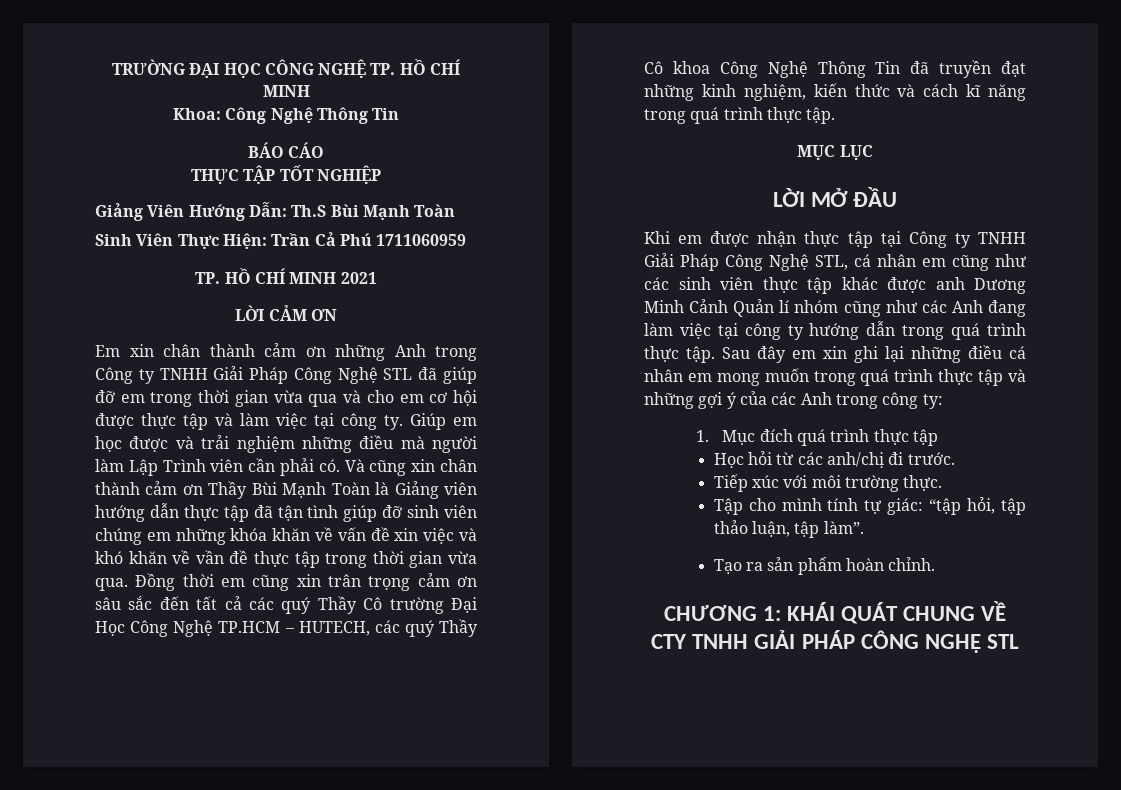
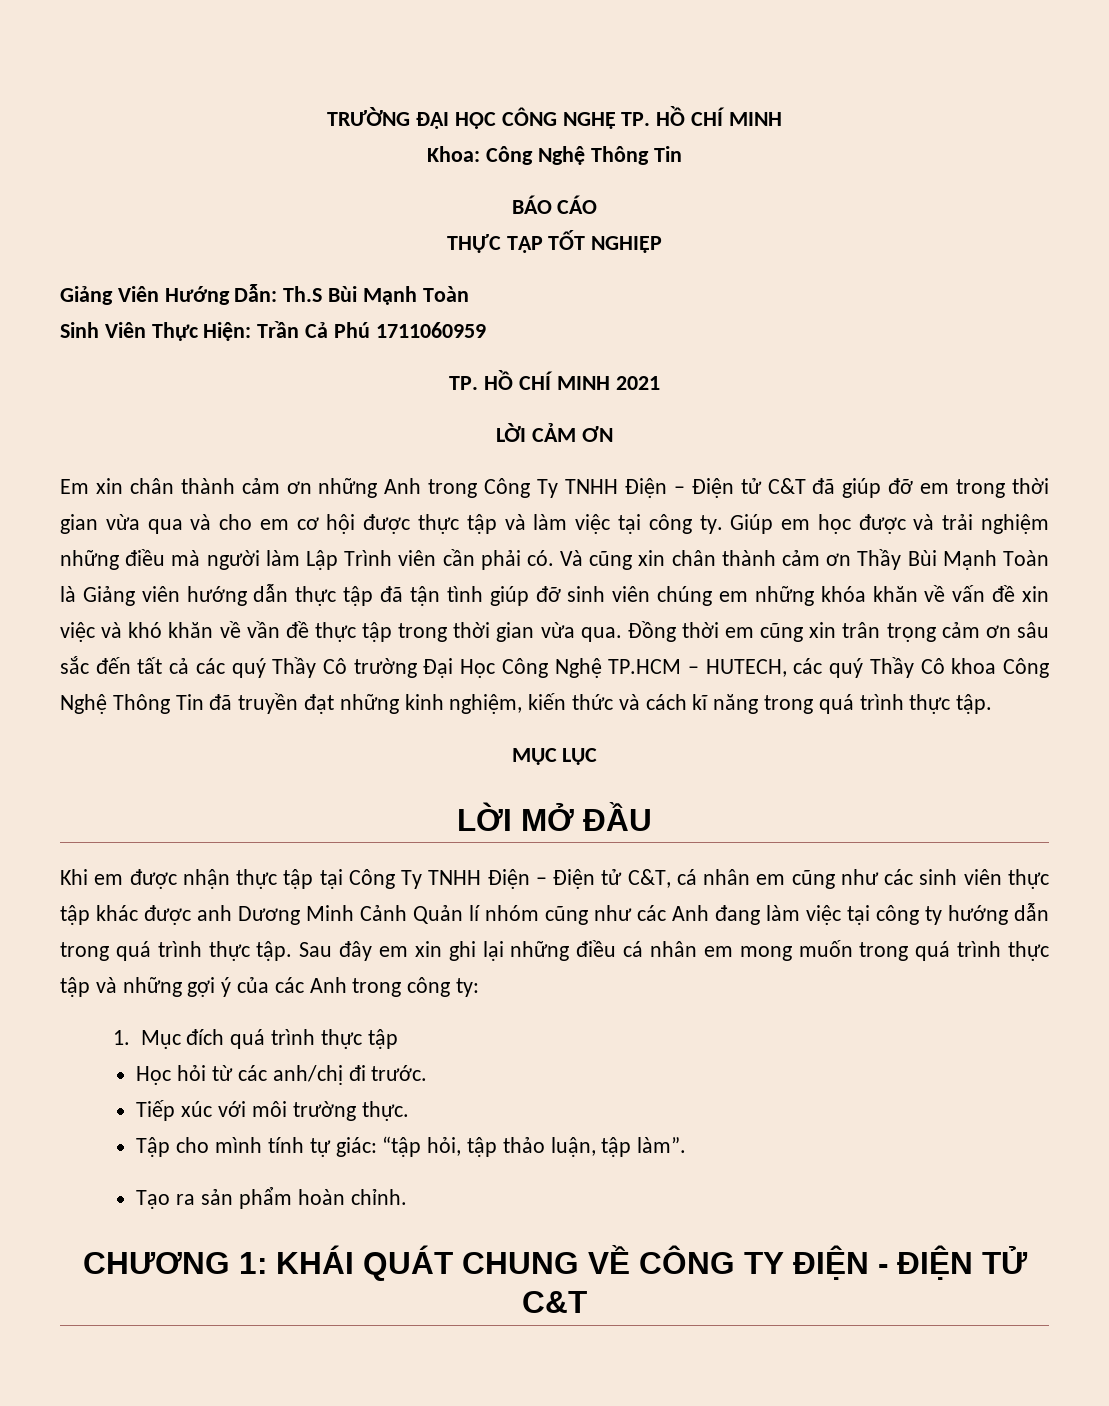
[138,366,413,384] ty TNHH Giải Pháp Công Nghệ STL -> [537,478,806,498] Ty TNHH Điện – Điện tử C&T
[954,232,1026,248] [644,253,848,271] ty TNHH Giải Pháp Công Nghệ STL, -> [401,869,671,889] Ty TNHH Điện – Điện tử C&T,
[651,630,1019,653] CTY TNHH GIẢI PHÁP CÔNG NGHỆ STL -> [638,1245,1028,1280] [522,1291,587,1313] CÔNG TY ĐIỆN - ĐIỆN TỬ C&T

